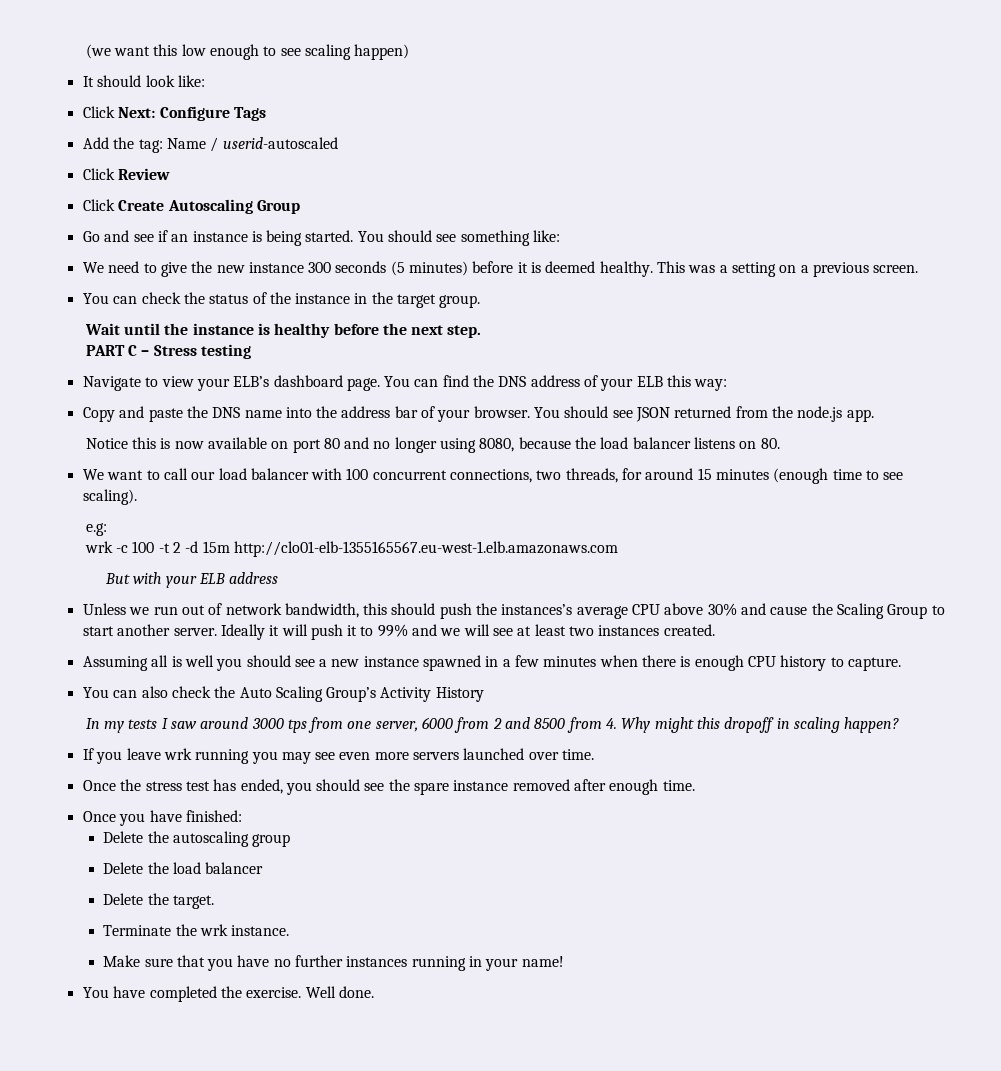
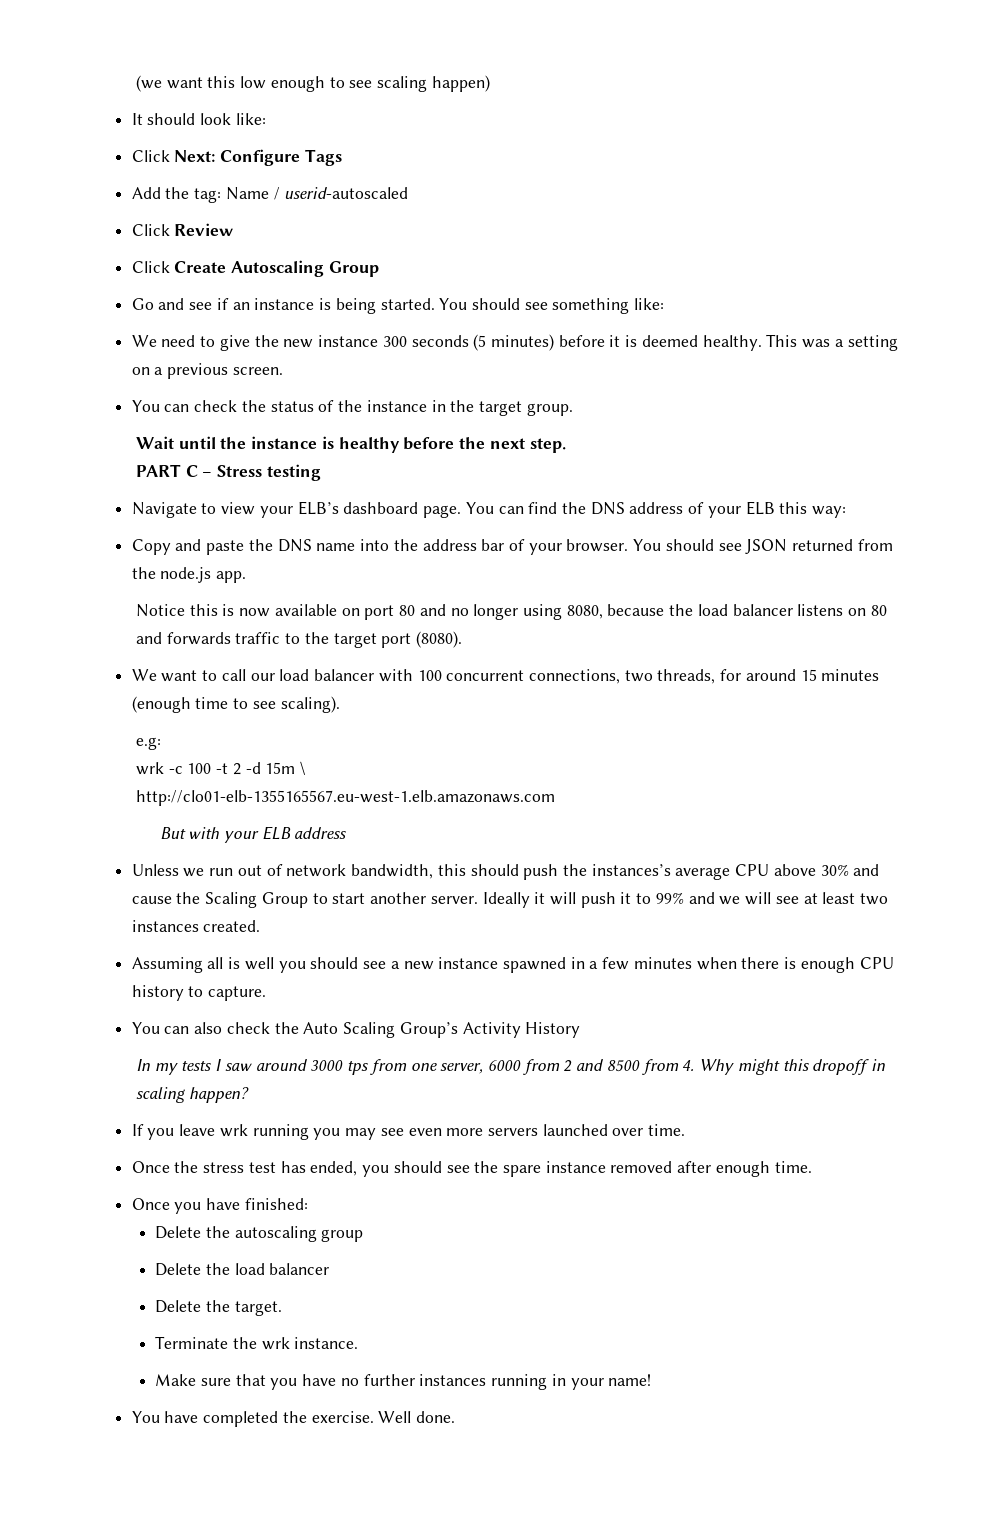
[760,438,780,449] 80. -> [870,605,887,616] [136,631,463,648] 80 and forwards traffic to the target port (8080).
(230, 547) none -> [300,761,307,775] \ //

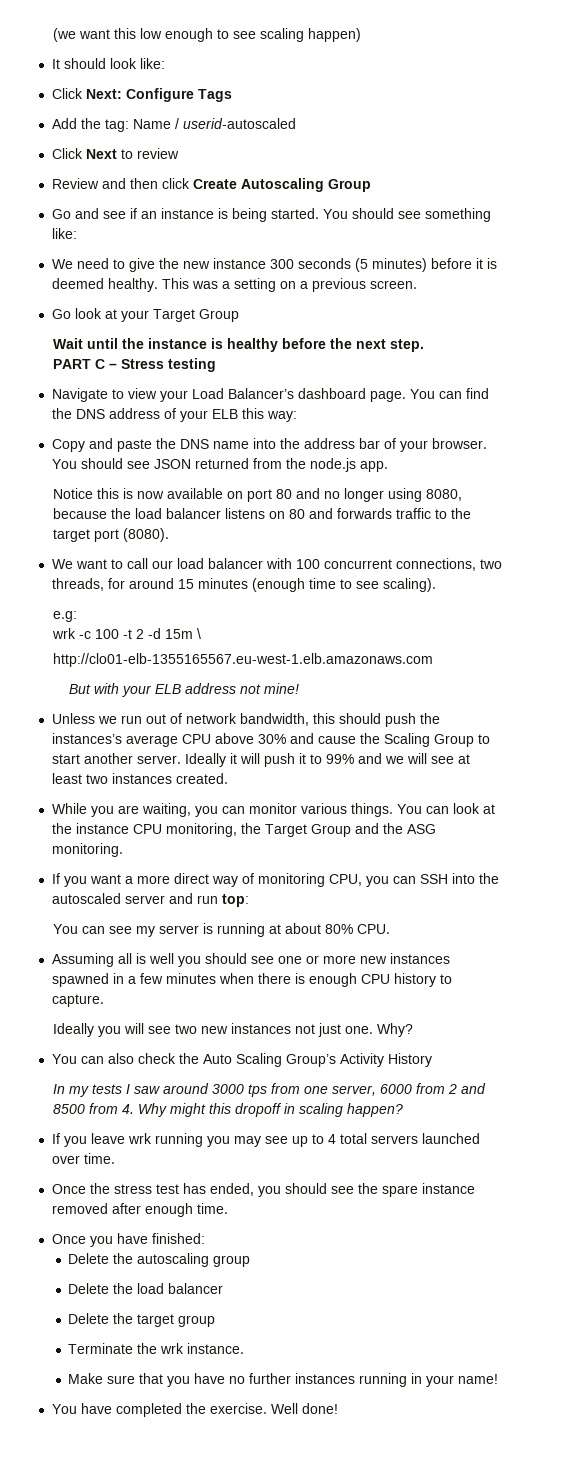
[174,223,234,236] [131,261,170,273] Review // Click -> [85,148,179,159] [51,178,190,189] Next to review // Review and then click
[131,400,573,416] You can check the status of the instance in the target group. -> [51,308,239,322] Go look at your Target Group
[297,501,339,515] ELB’s -> [191,388,294,399] Load Balancer’s
(347, 833) none -> [240,683,300,694] not mine!
(261, 926) none -> [51,803,495,817] [51,823,436,837] [51,843,123,857] [51,873,499,887] [51,893,249,907] [52,923,390,937] // While you are waiting, you can monitor various things. You can look at the instance CPU monitoring, the Target Group and the ASG monitoring. // If you want a more direct way of monitoring CPU, you can SSH into the autoscaled server and run top: // You can see my server is running at about 80% CPU.
[390,957,499,970] a new instance -> [277,953,450,964] one or more new instances
(267, 993) none -> [52,1023,413,1037] // Ideally you will see two new instances not just one. Why?
[408,1128,484,1136] even more -> [291,1133,367,1147] up to 4 total
[234,1301,282,1316] target. -> [137,1314,216,1327] target group
[416,1411,456,1423] done. -> [301,1403,338,1414] done!

